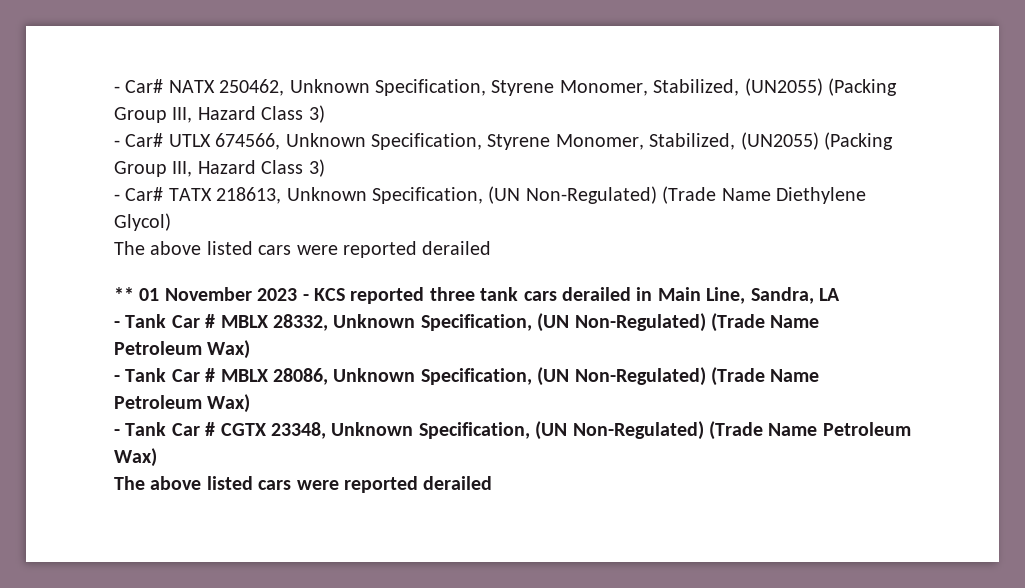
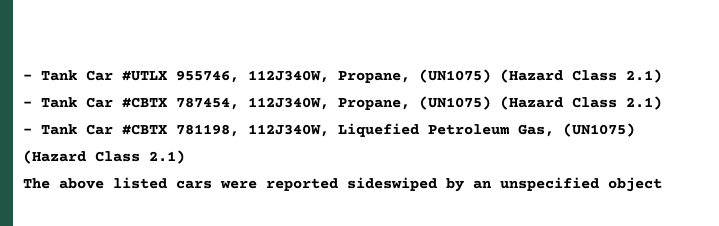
[114,78,897,96] [114,105,325,123] [114,132,893,150] [114,159,325,177] [114,186,866,204] [114,213,171,231] [114,241,492,258] [114,287,840,304] [114,313,820,332] [114,340,251,359] [114,367,820,386] [114,394,251,413] [114,421,911,440] [114,448,157,467] [114,476,493,493] - Car# NATX 250462, Unknown Specification, Styrene Monomer, Stabilized, (UN2055) (Packing Group III, Hazard Class 3) // - Car# UTLX 674566, Unknown Specification, Styrene Monomer, Stabilized, (UN2055) (Packing Group III, Hazard Class 3) // - Car# TATX 218613, Unknown Specification, (UN Non-Regulated) (Trade Name Diethylene Glycol) // The above listed cars were reported derailed // ** 01 November 2023 - KCS reported three tank cars derailed in Main Line, Sandra, LA // - Tank Car # MBLX 28332, Unknown Specification, (UN Non-Regulated) (Trade Name Petroleum Wax) // - Tank Car # MBLX 28086, Unknown Specification, (UN Non-Regulated) (Trade Name Petroleum Wax) // - Tank Car # CGTX 23348, Unknown Specification, (UN Non-Regulated) (Trade Name Petroleum Wax) // The above listed cars were reported derailed -> [23,69,662,83] [23,96,662,110] [23,123,635,137] [23,150,185,164] [23,177,662,192] - Tank Car #UTLX 955746, 112J340W, Propane, (UN1075) (Hazard Class 2.1) // - Tank Car #CBTX 787454, 112J340W, Propane, (UN1075) (Hazard Class 2.1) // - Tank Car #CBTX 781198, 112J340W, Liquefied Petroleum Gas, (UN1075) (Hazard Class 2.1) // The above listed cars were reported sideswiped by an unspecified object

